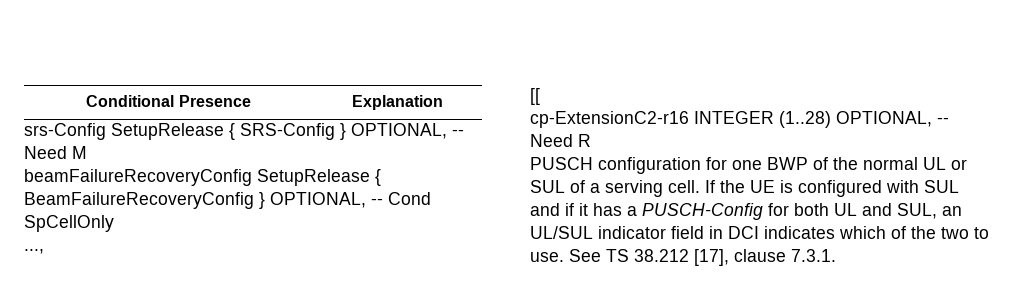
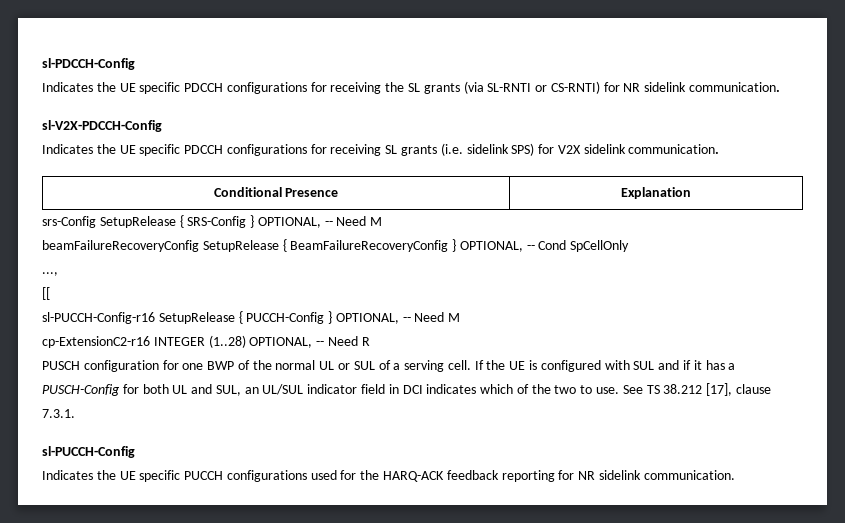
(86, 101) none -> [42,58,135,70] [42,81,781,94] [42,120,162,132] [42,143,720,156] sl-PDCCH-Config // Indicates the UE specific PDCCH configurations for receiving the SL grants (via SL-RNTI or CS-RNTI) for NR sidelink communication. // sl-V2X-PDCCH-Config // Indicates the UE specific PDCCH configurations for receiving SL grants (i.e. sidelink SPS) for V2X sidelink communication. //
(540, 96) none -> [42,311,461,324] // sl-PUCCH-Config-r16 SetupRelease { PUCCH-Config } OPTIONAL, -- Need M
(836, 255) none -> [42,446,135,458] [42,470,735,482] // sl-PUCCH-Config // Indicates the UE specific PUCCH configurations used for the HARQ-ACK feedback reporting for NR sidelink communication.

